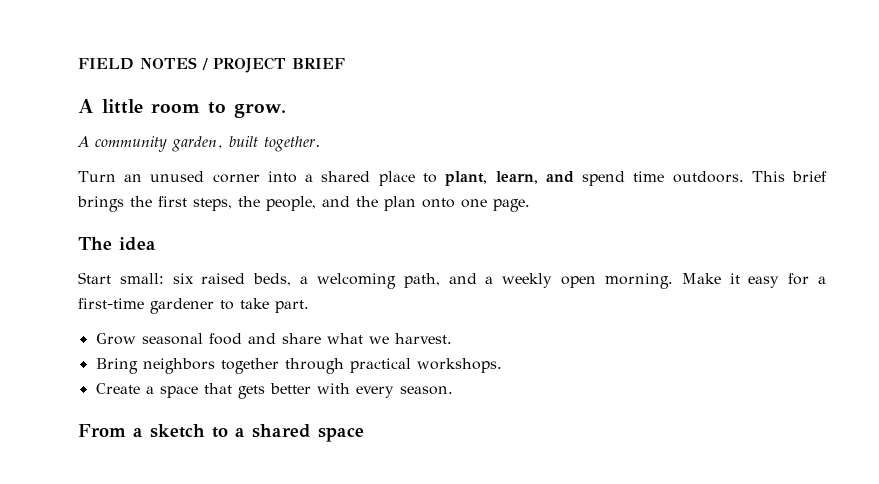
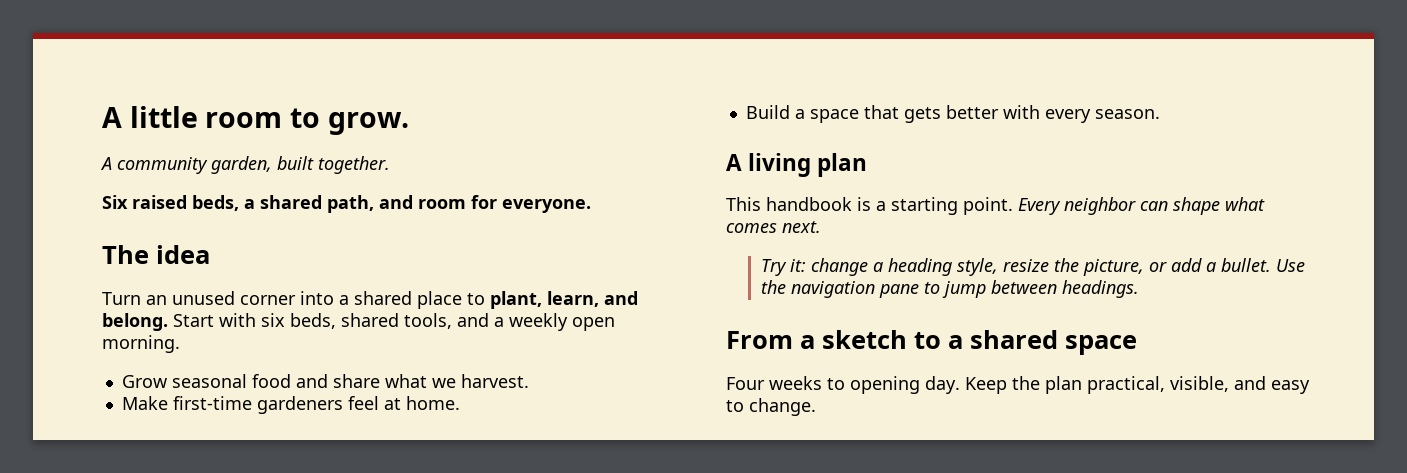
[78,57,345,73] FIELD NOTES / PROJECT BRIEF // -> (102, 117) none
(320, 144) none -> [102,195,591,213] [102,245,210,264] // Six raised beds, a shared path, and room for everyone. // The idea
[581,171,827,186] [77,196,530,212] [78,237,156,251] [78,272,440,289] spend time outdoors. This brief brings the first steps, the people, and the plan onto one page. // The idea // Start small: six raised beds, a welcoming path, -> [102,313,452,331] belong. Start with six beds, shared tools,
[681,273,827,288] [78,298,309,314] Make it easy for a first-time gardener to take part. -> (180, 344) none
[95,358,502,374] [95,383,140,394] Bring neighbors together through practical workshops. // Create -> [121,396,460,414] [745,105,790,119] Make first-time gardeners feel at home. // Build
(453, 390) none -> [726,153,868,177] [726,197,1265,215] [726,221,821,233] [760,258,1305,276] [760,280,1139,298] // A living plan // This handbook is a starting point. Every neighbor can shape what comes next. // Try it: change a heading style, resize the picture, or add a bullet. Use the navigation pane to jump between headings.
(364, 434) none -> [726,376,1310,394] [726,398,816,416] // Four weeks to opening day. Keep the plan practical, visible, and easy to change.

